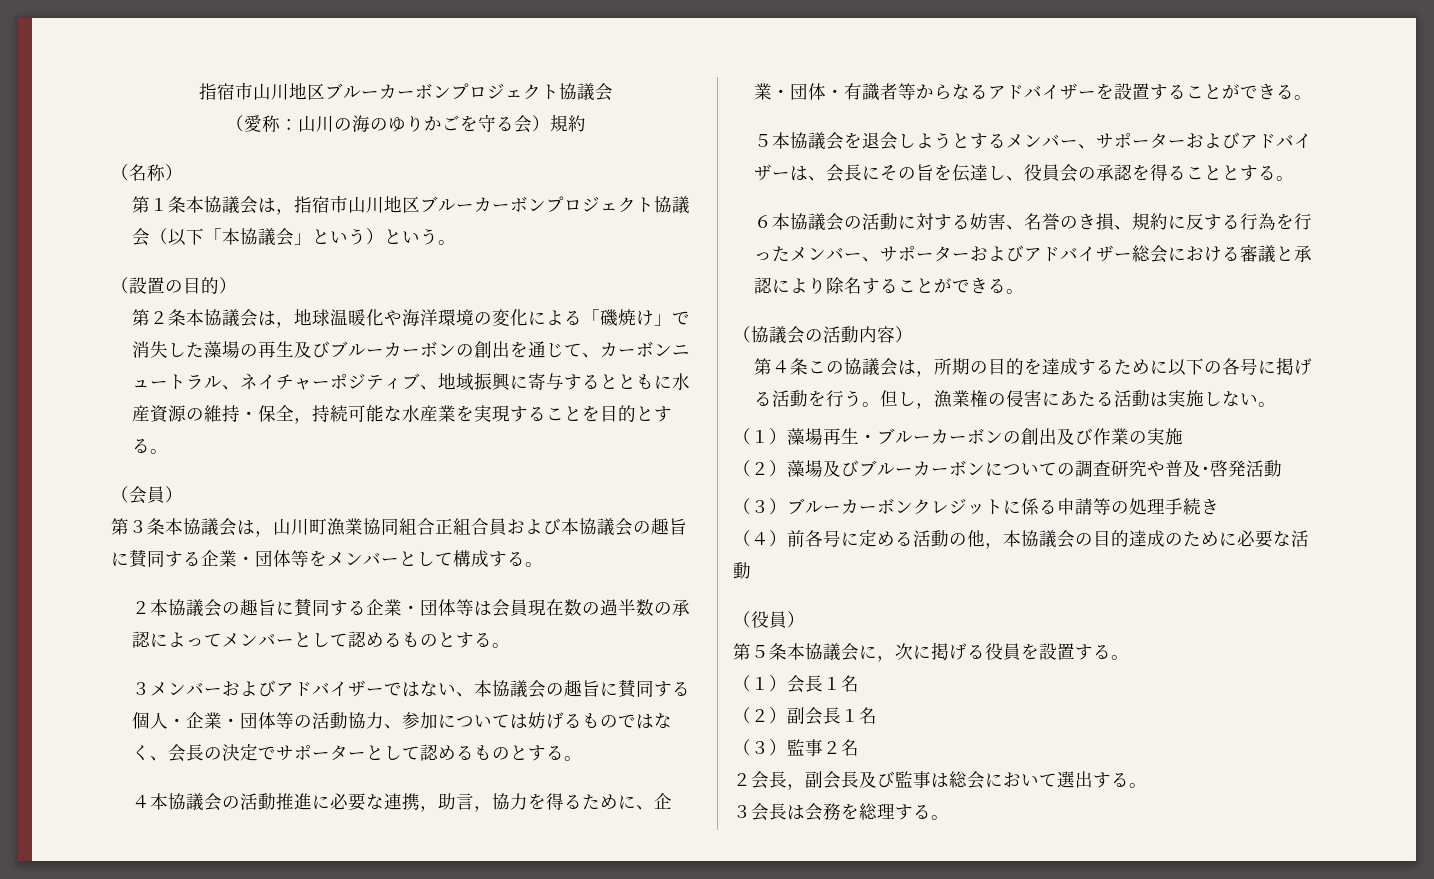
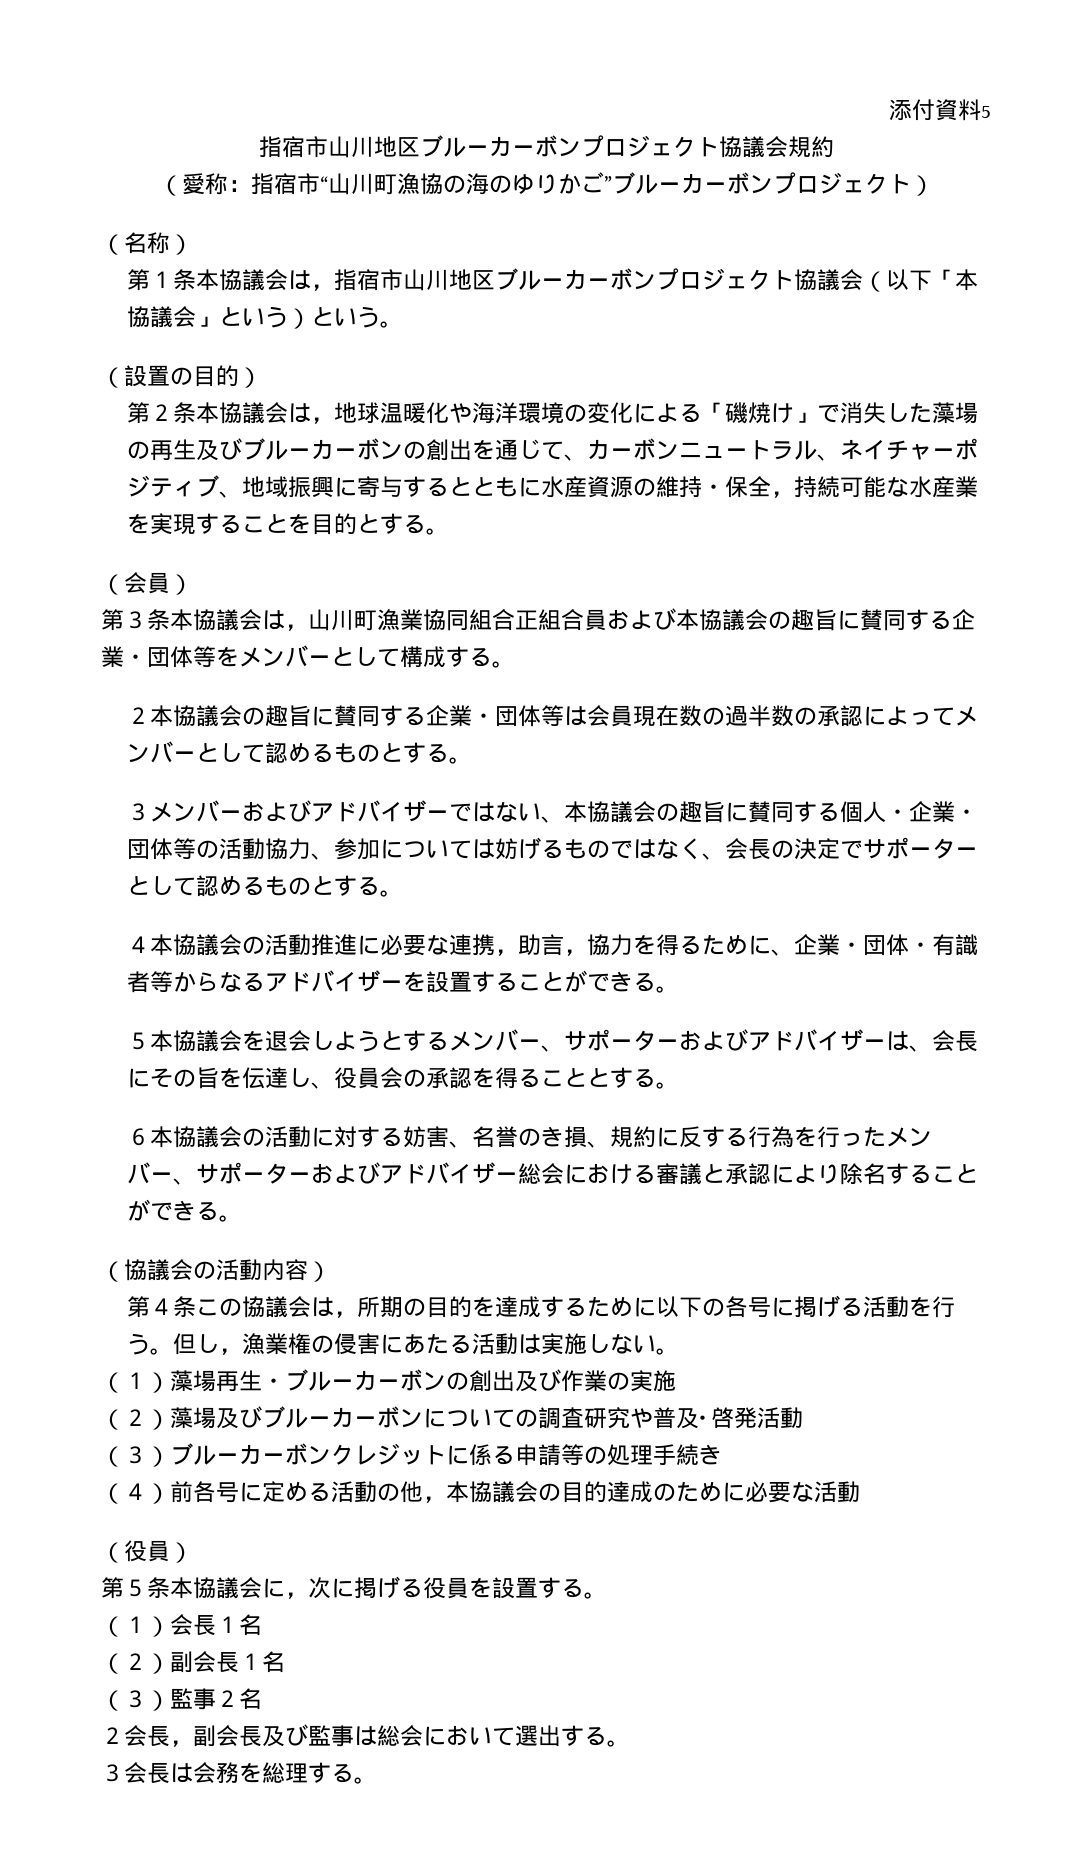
(199, 91) none -> [889,99,991,121] 添付資料5 //
(613, 92) none -> [787,136,834,158] 規約
[298,114,586,133] 山川の海のゆりかごを守る会）規約 -> [250,172,934,196] 指宿市“山川町漁協の海のゆりかご”ブルーカーボンプロジェクト）

